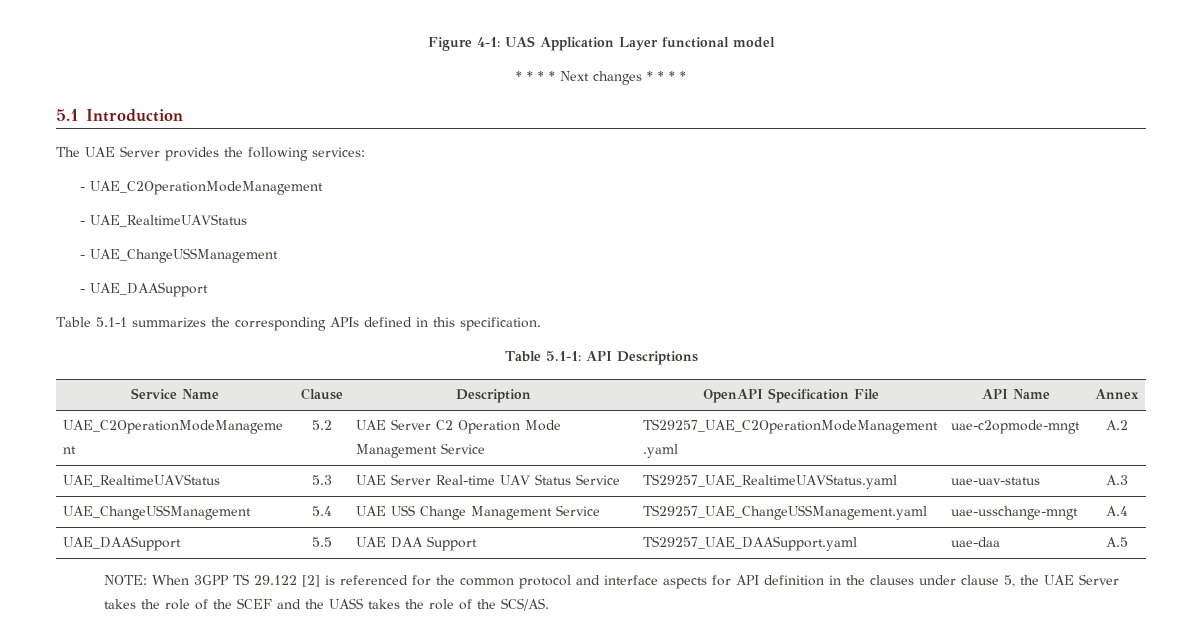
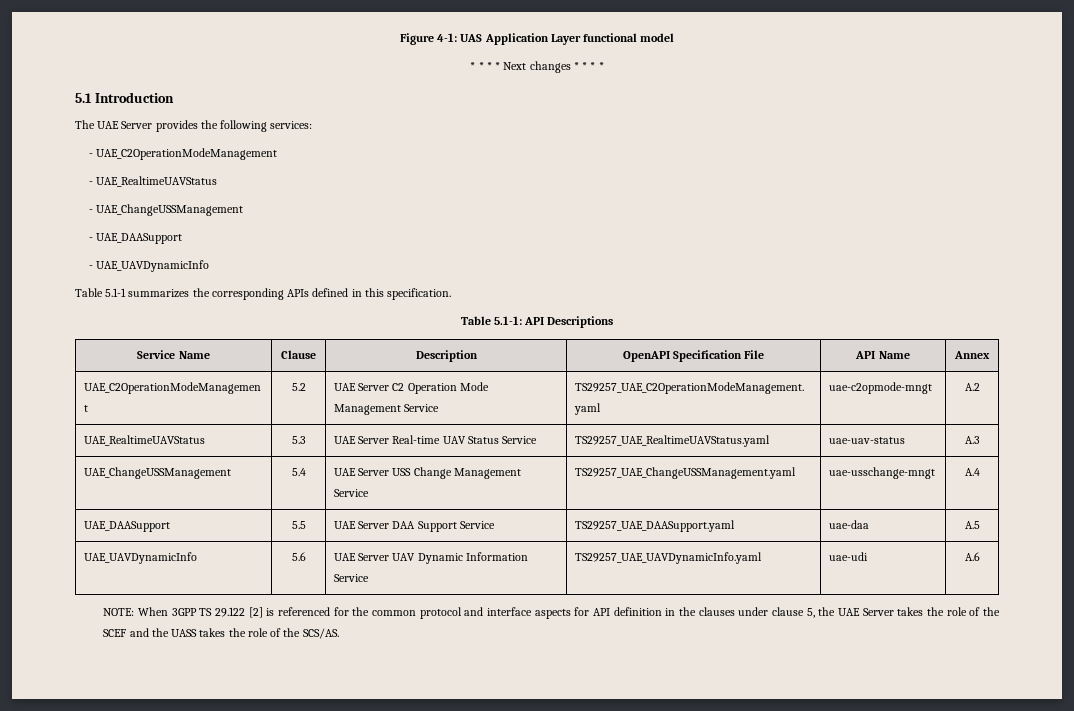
(208, 289) none -> [89,260,210,272] // - UAE_UAVDynamicInfo
(386, 511) none -> [358,468,390,476] Server
(386, 542) none -> [358,521,390,529] Server
(477, 543) none -> [459,521,495,529] Service
(1128, 542) none -> [83,552,197,564] [291,552,306,561] [333,552,528,564] [333,574,369,582] [574,552,762,564] [828,552,868,561] [964,552,980,561] // UAE_UAVDynamicInfo | 5.6 | UAE Server UAV Dynamic Information Service | TS29257_UAE_UAVDynamicInfo.yaml | uae-udi | A.6

